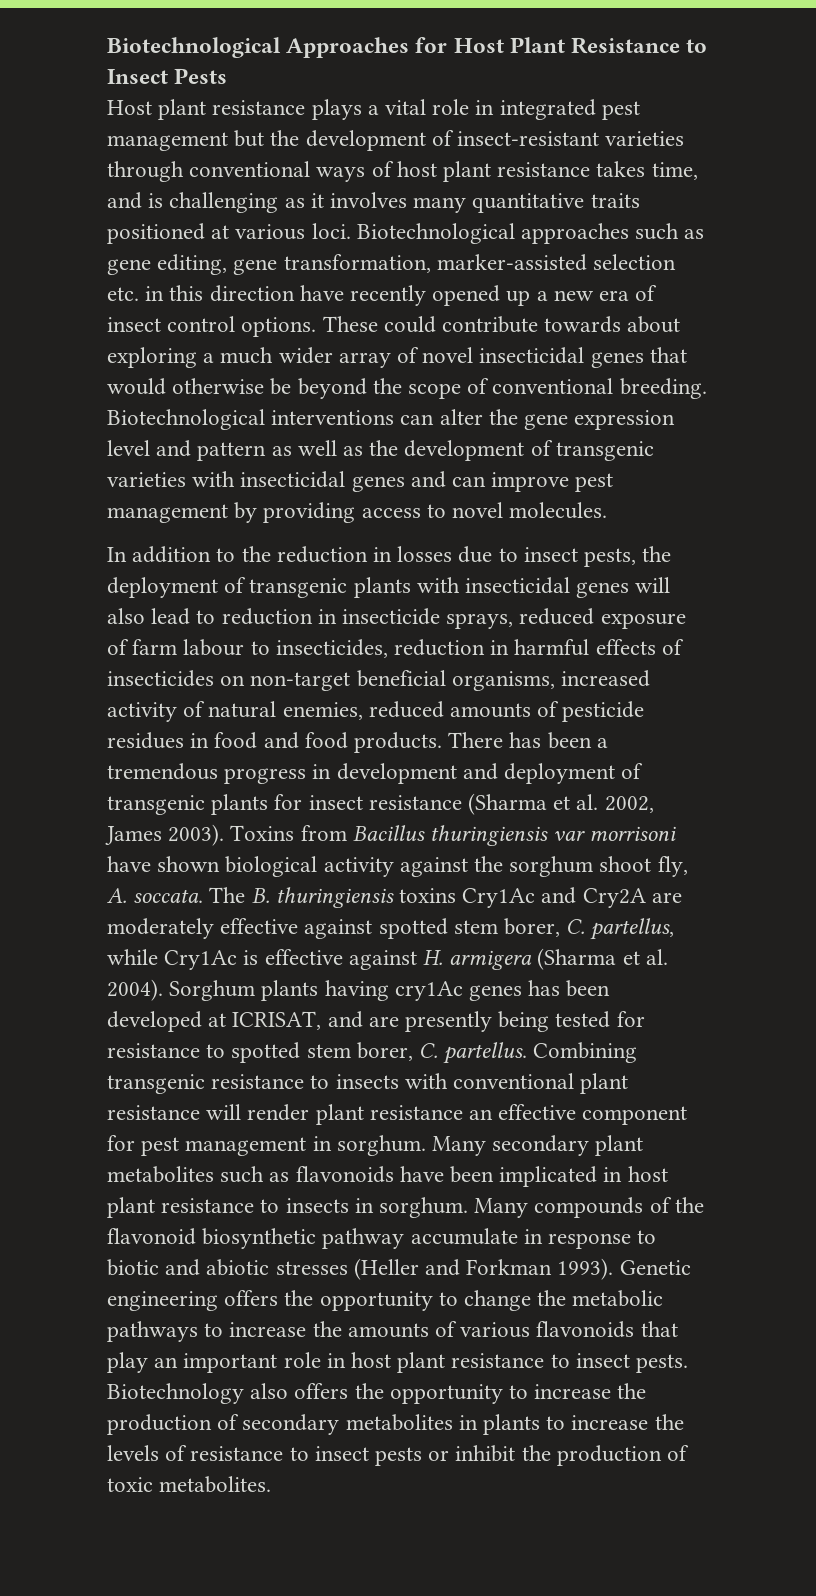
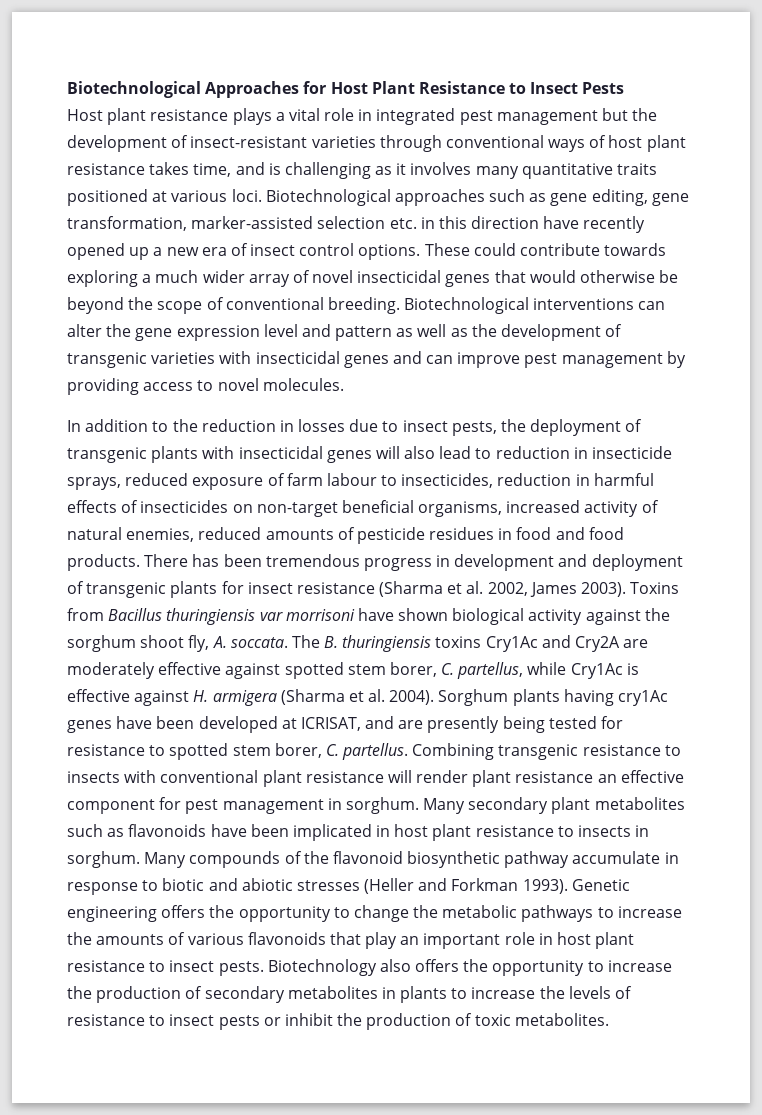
[627,316,681,333] about -> (667, 249) none
[596,738,608,748] a -> (262, 560) none
[528,980,561,996] has -> [116,716,153,729] have

